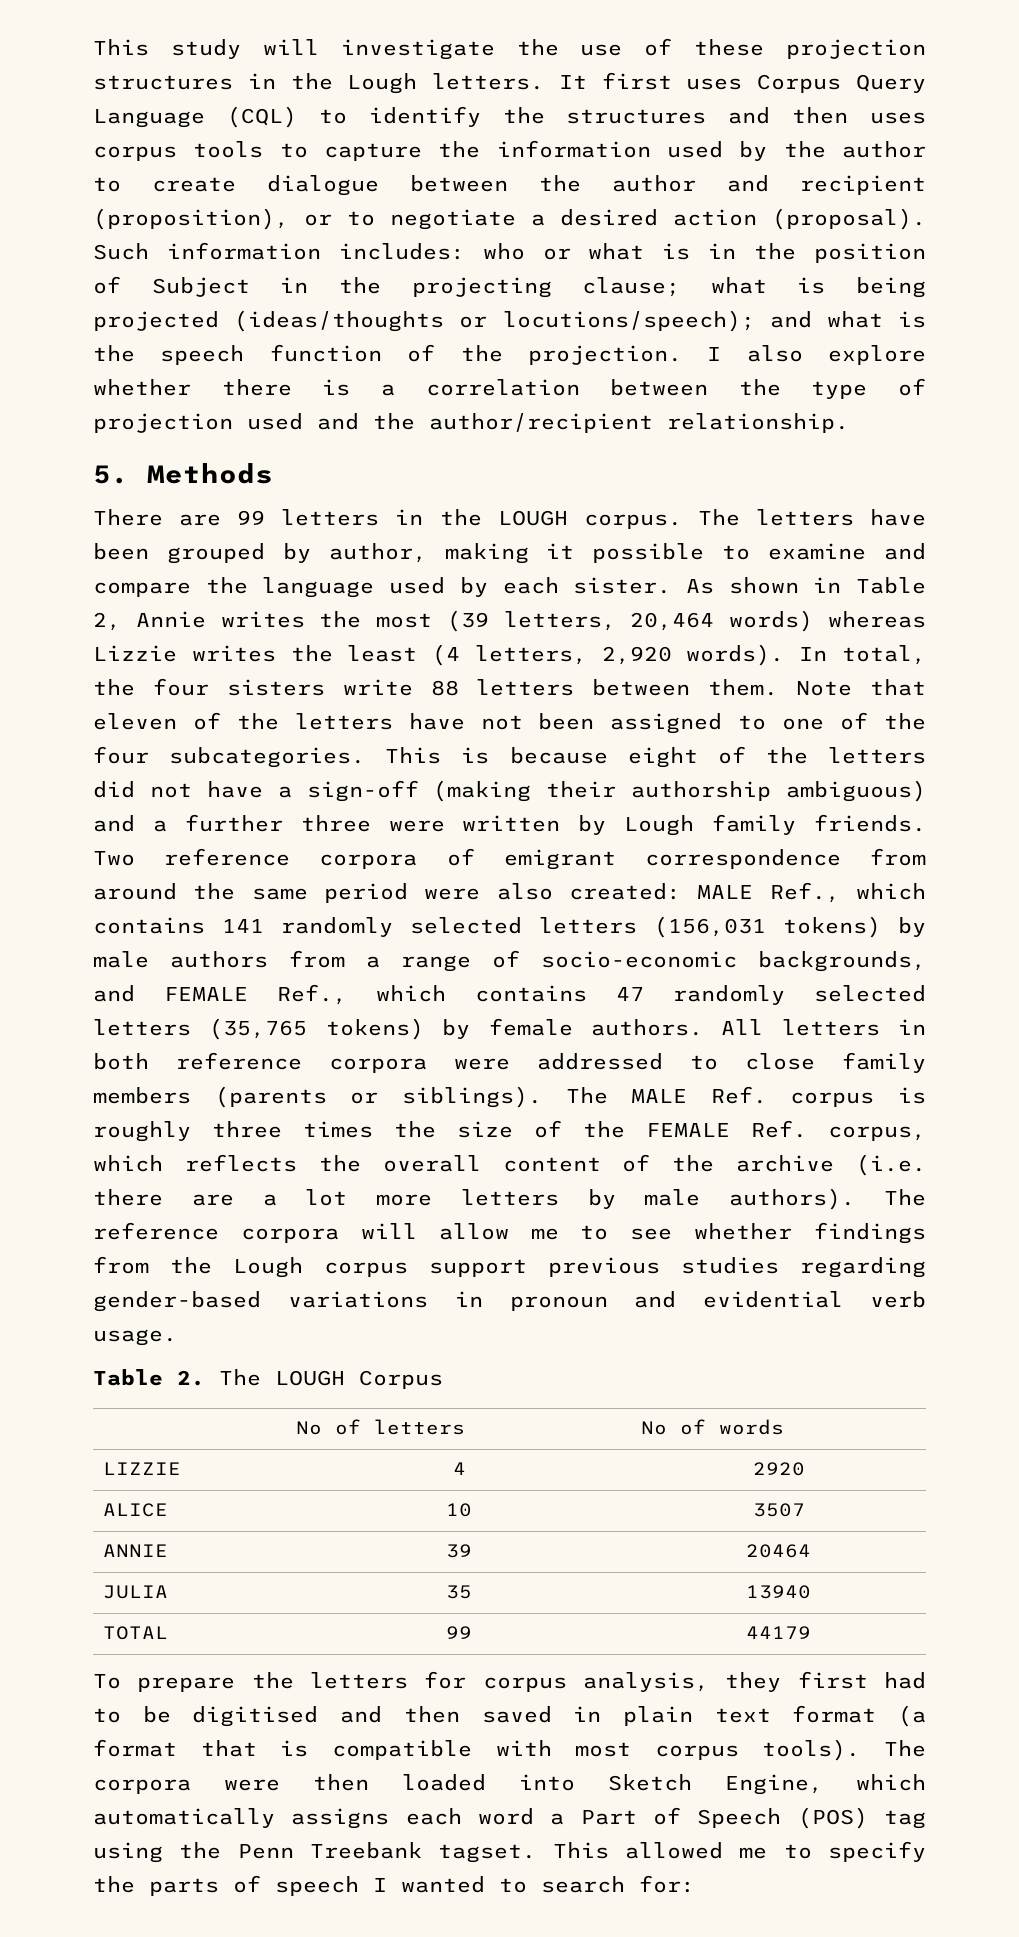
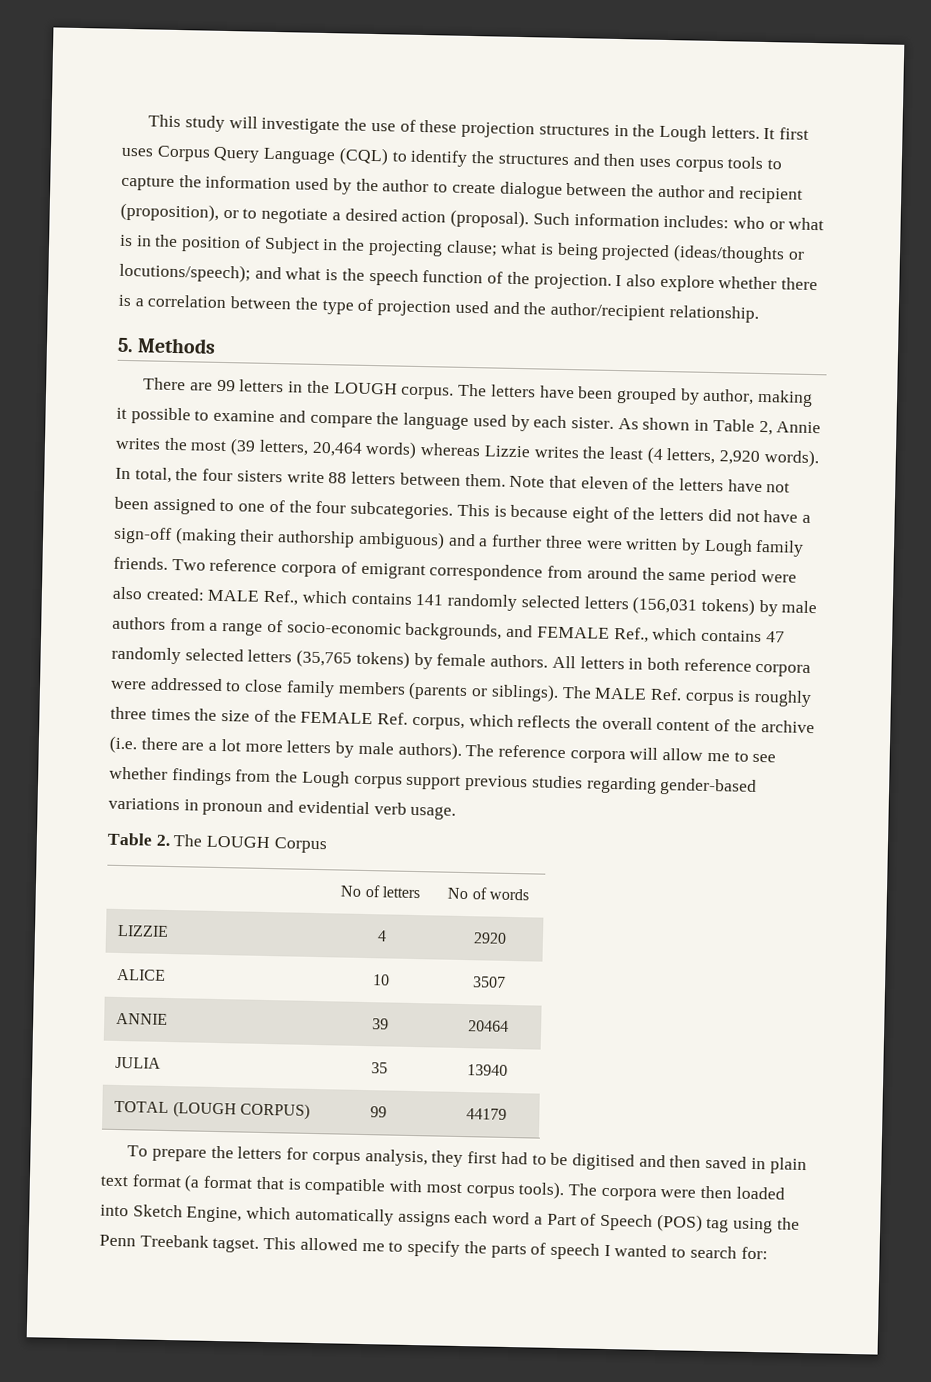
(169, 1633) none -> [172,1101,310,1120] (LOUGH CORPUS)

